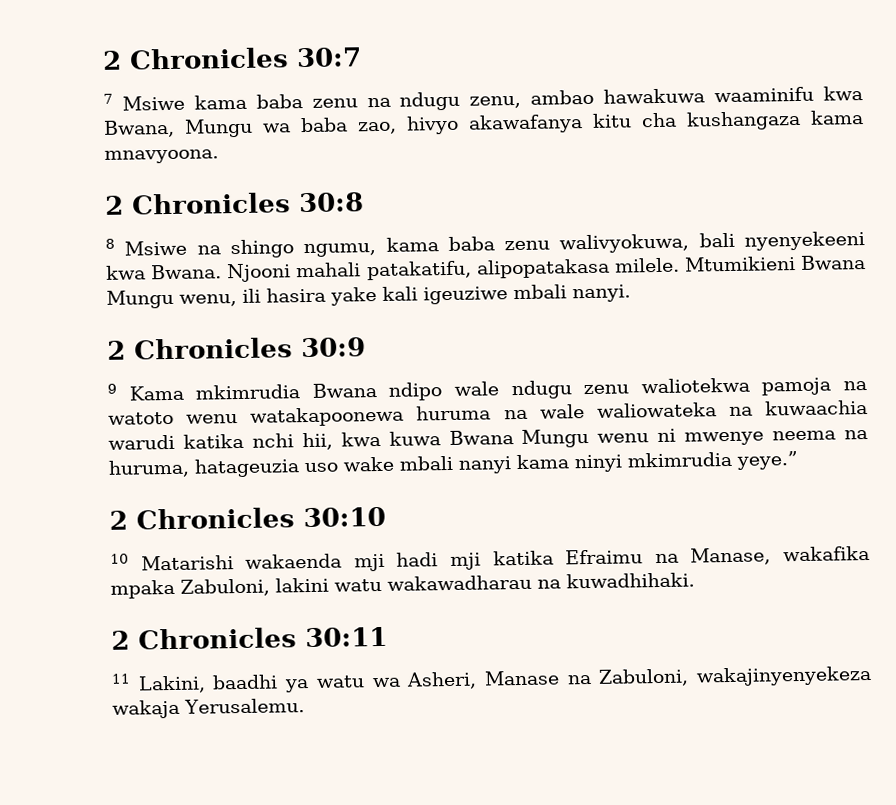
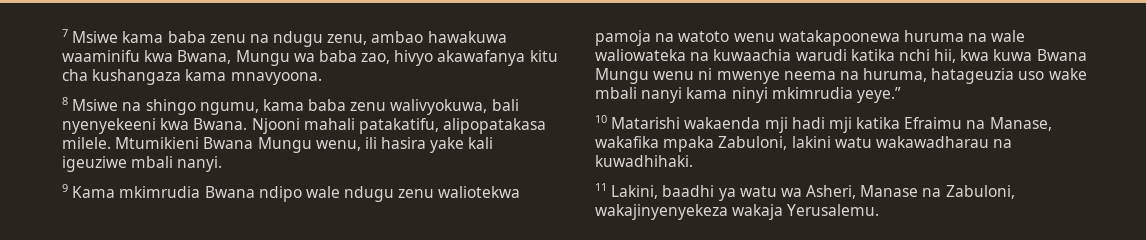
[102,47,362,70] 2 Chronicles 30:7 // -> (62, 33) none
[105,192,364,215] // 2 Chronicles 30:8 -> (322, 78) none
[107,337,366,360] // 2 Chronicles 30:9 -> (223, 164) none
[109,506,386,530] // 2 Chronicles 30:10 -> (901, 95) none
[111,626,388,650] // 2 Chronicles 30:11 -> (693, 161) none

